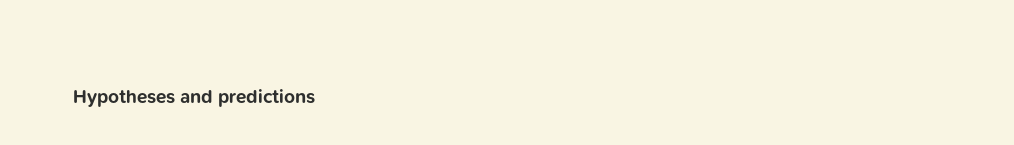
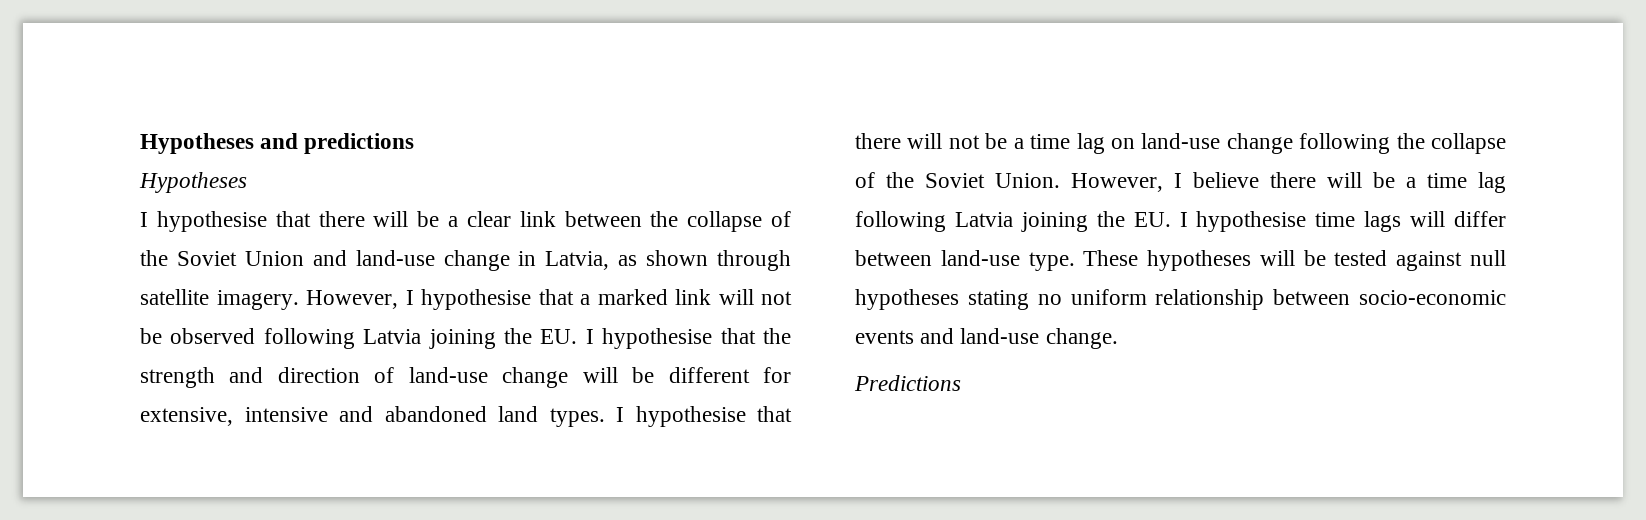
(316, 98) none -> [139,172,247,193] [140,211,791,232] [140,250,791,271] [140,289,792,310] [140,328,791,349] [140,367,791,388] [140,406,792,427] [855,133,1506,154] [855,172,1506,193] [855,211,1506,232] [855,250,1506,271] [855,289,1506,310] [855,328,1118,349] [854,375,961,391] // Hypotheses // I hypothesise that there will be a clear link between the collapse of the Soviet Union and land-use change in Latvia, as shown through satellite imagery. However, I hypothesise that a marked link will not be observed following Latvia joining the EU. I hypothesise that the strength and direction of land-use change will be different for extensive, intensive and abandoned land types. I hypothesise that there will not be a time lag on land-use change following the collapse of the Soviet Union. However, I believe there will be a time lag following Latvia joining the EU. I hypothesise time lags will differ between land-use type. These hypotheses will be tested against null hypotheses stating no uniform relationship between socio-economic events and land-use change. // Predictions

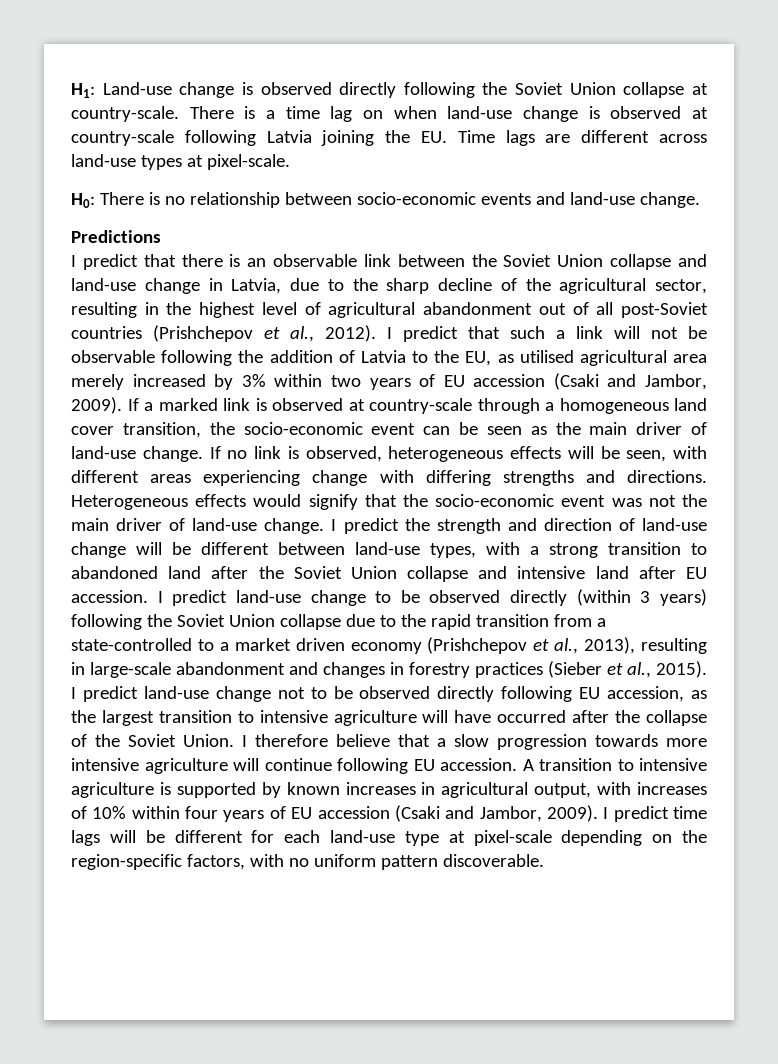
[140,133,415,154] [139,172,247,193] [140,211,791,232] [140,250,304,266] Hypotheses and predictions // Hypotheses // I hypothesise that there will be a clear link between the collapse of the Soviet Union -> [71,82,708,98] [71,106,708,122] [71,130,707,146] [71,154,290,170] [71,192,700,208] [71,230,161,243] [71,254,672,270] H1: Land-use change is observed directly following the Soviet Union collapse at country-scale. There is a time lag on when land-use change is observed at country-scale following Latvia joining the EU. Time lags are different across land-use types at pixel-scale. // H0: There is no relationship between socio-economic events and land-use change. // Predictions // I predict that there is an observable link between the Soviet Union collapse
[618,250,791,271] [140,289,792,310] [140,328,756,349] as shown through satellite imagery. However, I hypothesise that a marked link will not be observed following Latvia joining the EU. I hypothesise that -> [290,278,707,294] [71,302,708,318] [71,325,707,342] [71,350,708,366] [71,373,707,390] [71,397,707,414] [71,422,707,438] [71,446,707,462] [71,470,707,486] [71,494,707,510] [71,518,399,534] due to the sharp decline of the agricultural sector, resulting in the highest level of agricultural abandonment out of all post-Soviet countries (Prishchepov et al., 2012). I predict that such a link will not be observable following the addition of Latvia to the EU, as utilised agricultural area merely increased by 3% within two years of EU accession (Csaki and Jambor, 2009). If a marked link is observed at country-scale through a homogeneous land cover transition, the socio-economic event can be seen as the main driver of land-use change. If no link is observed, heterogeneous effects will be seen, with different areas experiencing change with differing strengths and directions. Heterogeneous effects would signify that the socio-economic event was not the main driver of land-use change. I predict
[763,367,791,383] [140,406,792,427] [855,133,1391,154] for extensive, intensive and abandoned land types. I hypothesise that there will not be a time lag on land-use change following -> [278,542,707,558] [71,566,708,582] [71,589,707,606] [71,614,606,630] [71,637,707,654] [71,661,707,678] [71,686,707,702] [71,710,610,726] between land-use types, with a strong transition to abandoned land after the Soviet Union collapse and intensive land after EU accession. I predict land-use change to be observed directly (within 3 years) following the Soviet Union collapse due to the rapid transition from a state-controlled to a market driven economy (Prishchepov et al., 2013), resulting in large-scale abandonment and changes in forestry practices (Sieber et al., 2015). I predict land-use change not to be observed directly following EU accession, as the largest transition to intensive agriculture will have occurred after
[1071,172,1506,193] [855,211,1506,232] [855,250,1506,271] [855,289,1506,310] [855,328,1118,349] [854,375,961,391] However, I believe there will be a time lag following Latvia joining the EU. I hypothesise time lags will differ between land-use type. These hypotheses will be tested against null hypotheses stating no uniform relationship between socio-economic events and land-use change. // Predictions -> [242,734,707,750] [71,758,707,774] [71,782,707,798] [71,805,708,822] [71,830,707,846] [71,854,544,870] I therefore believe that a slow progression towards more intensive agriculture will continue following EU accession. A transition to intensive agriculture is supported by known increases in agricultural output, with increases of 10% within four years of EU accession (Csaki and Jambor, 2009). I predict time lags will be different for each land-use type at pixel-scale depending on the region-specific factors, with no uniform pattern discoverable.

